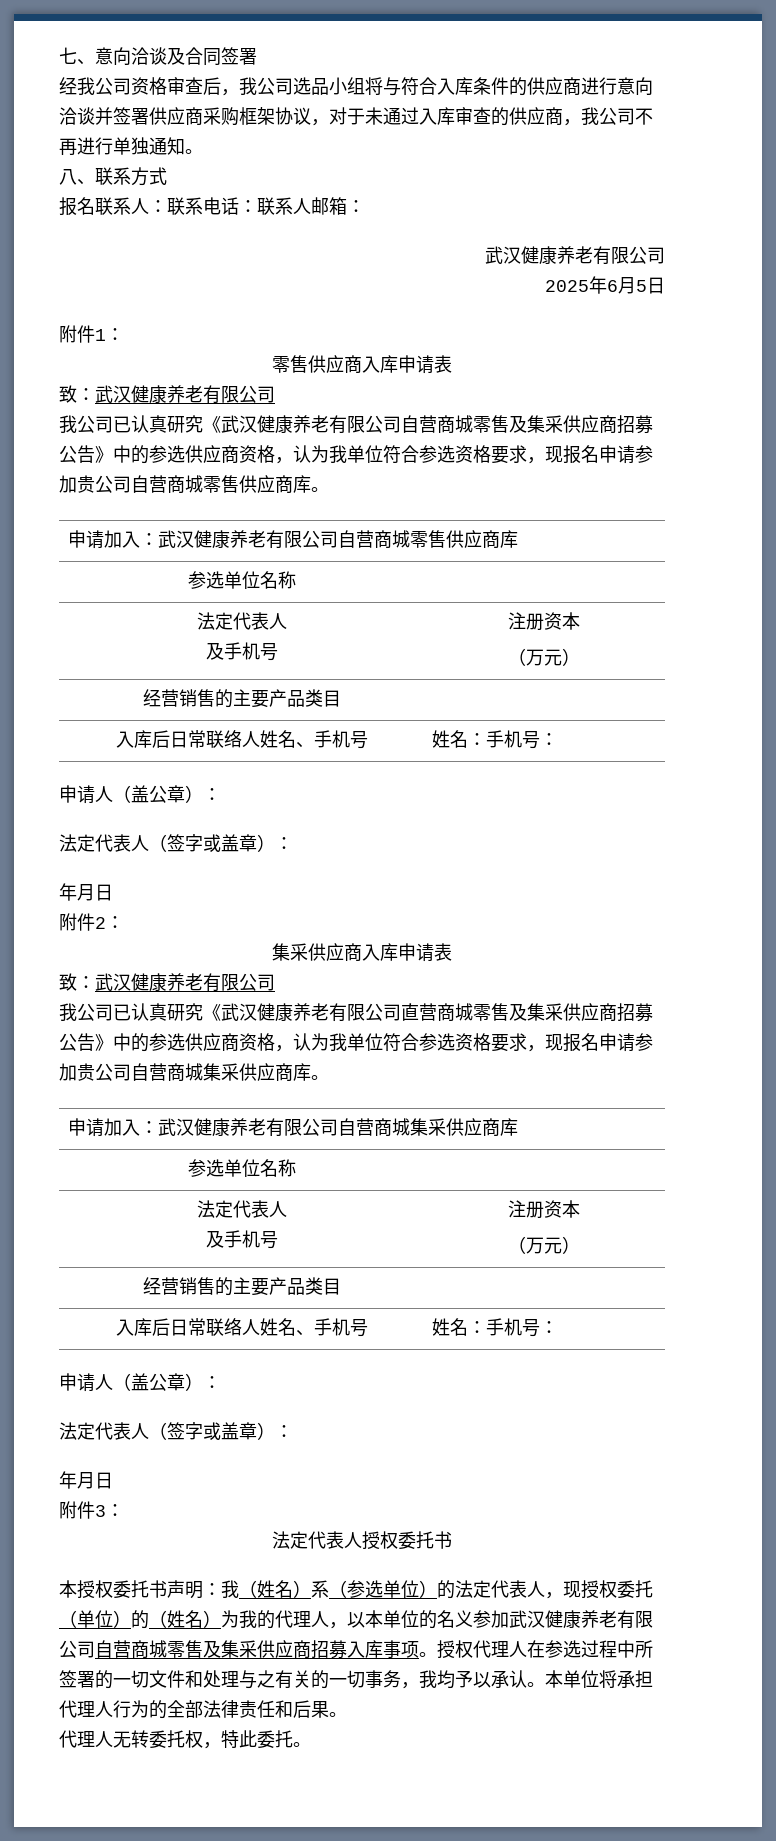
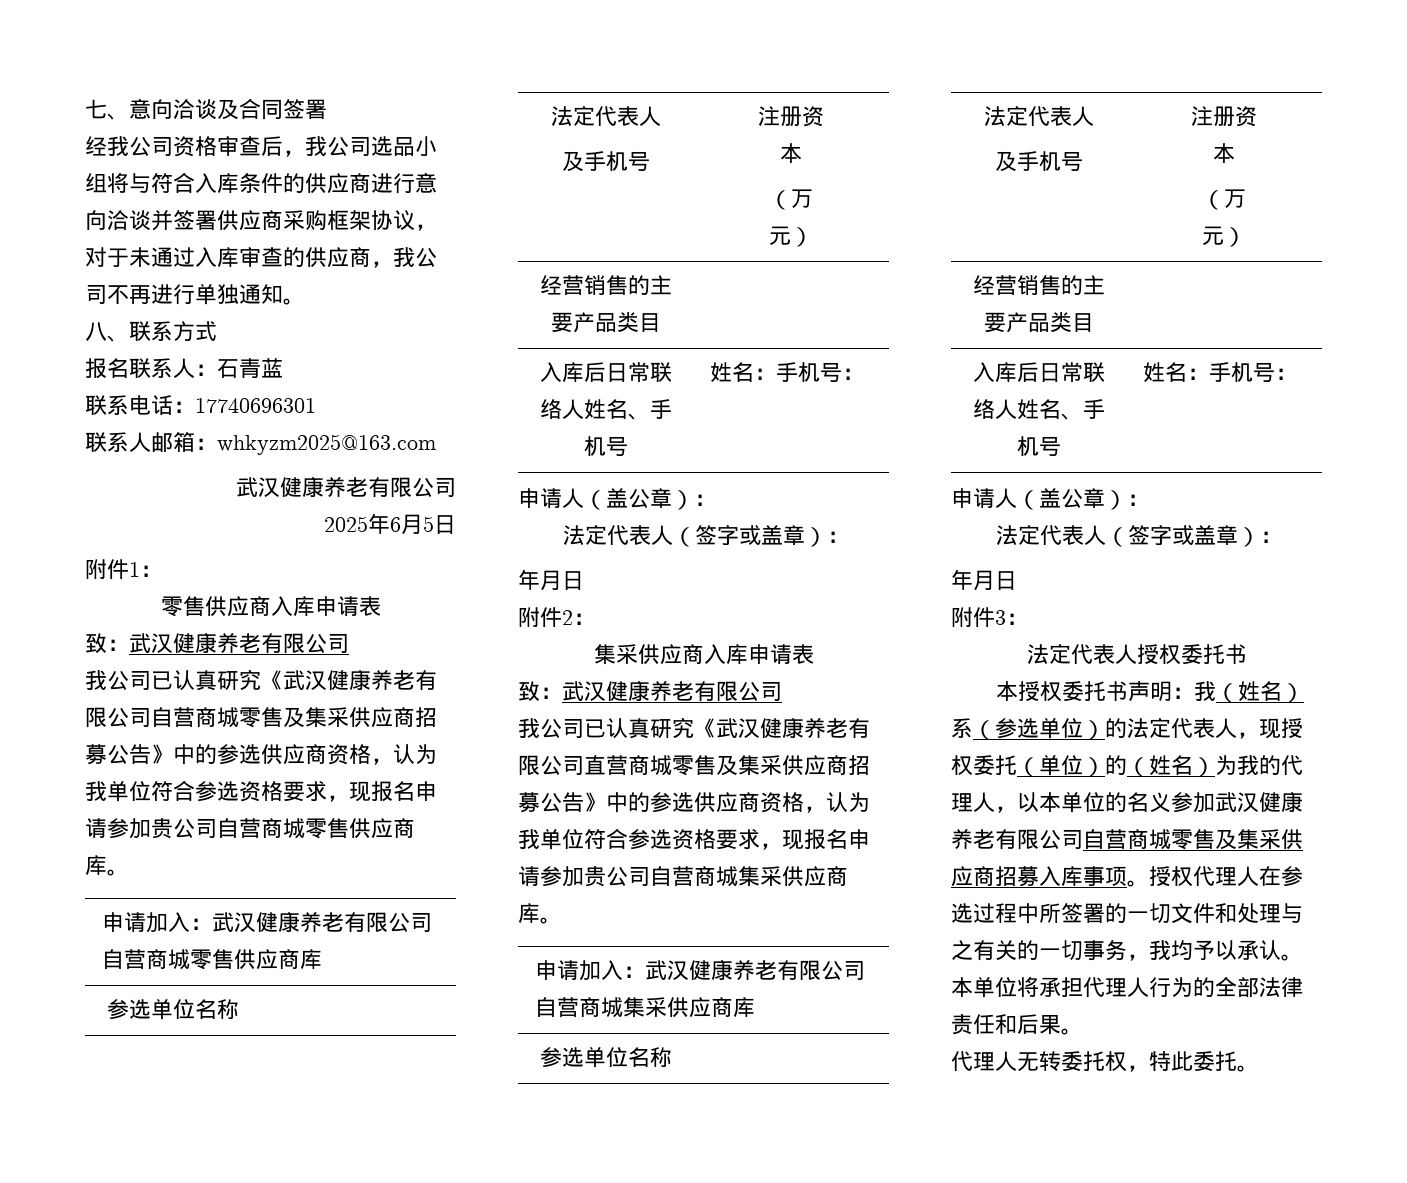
(167, 206) none -> [217,358,283,379] 石青蓝 //
(257, 206) none -> [195,398,316,413] 17740696301 //
(365, 206) none -> [217,434,436,455] whkyzm2025@163.com

